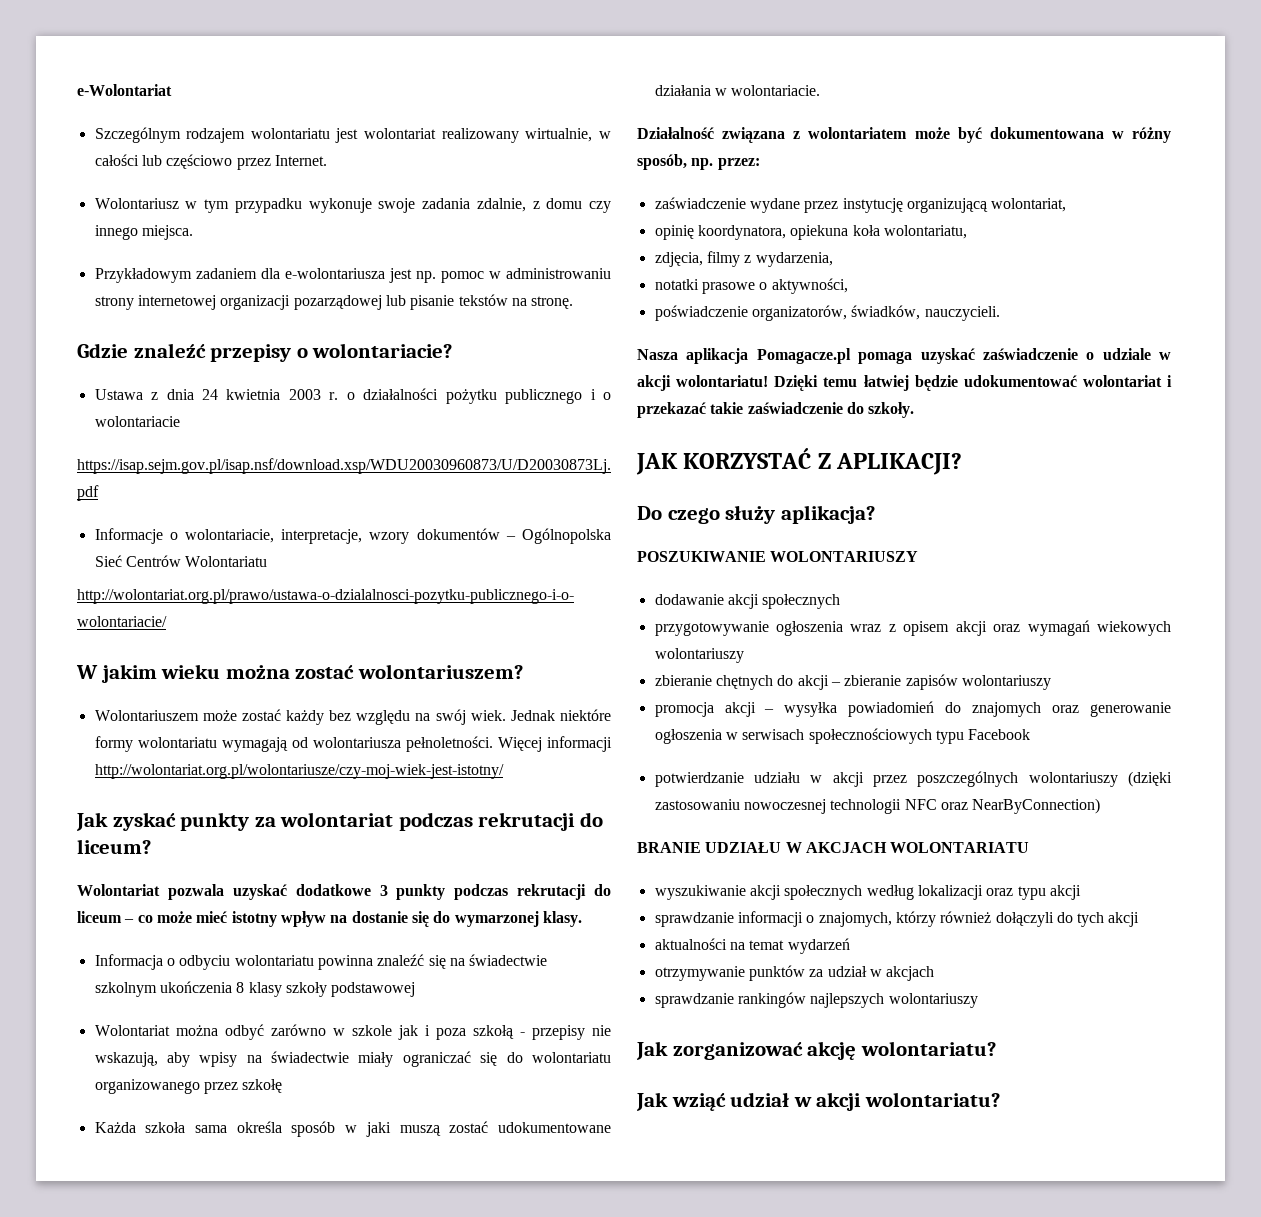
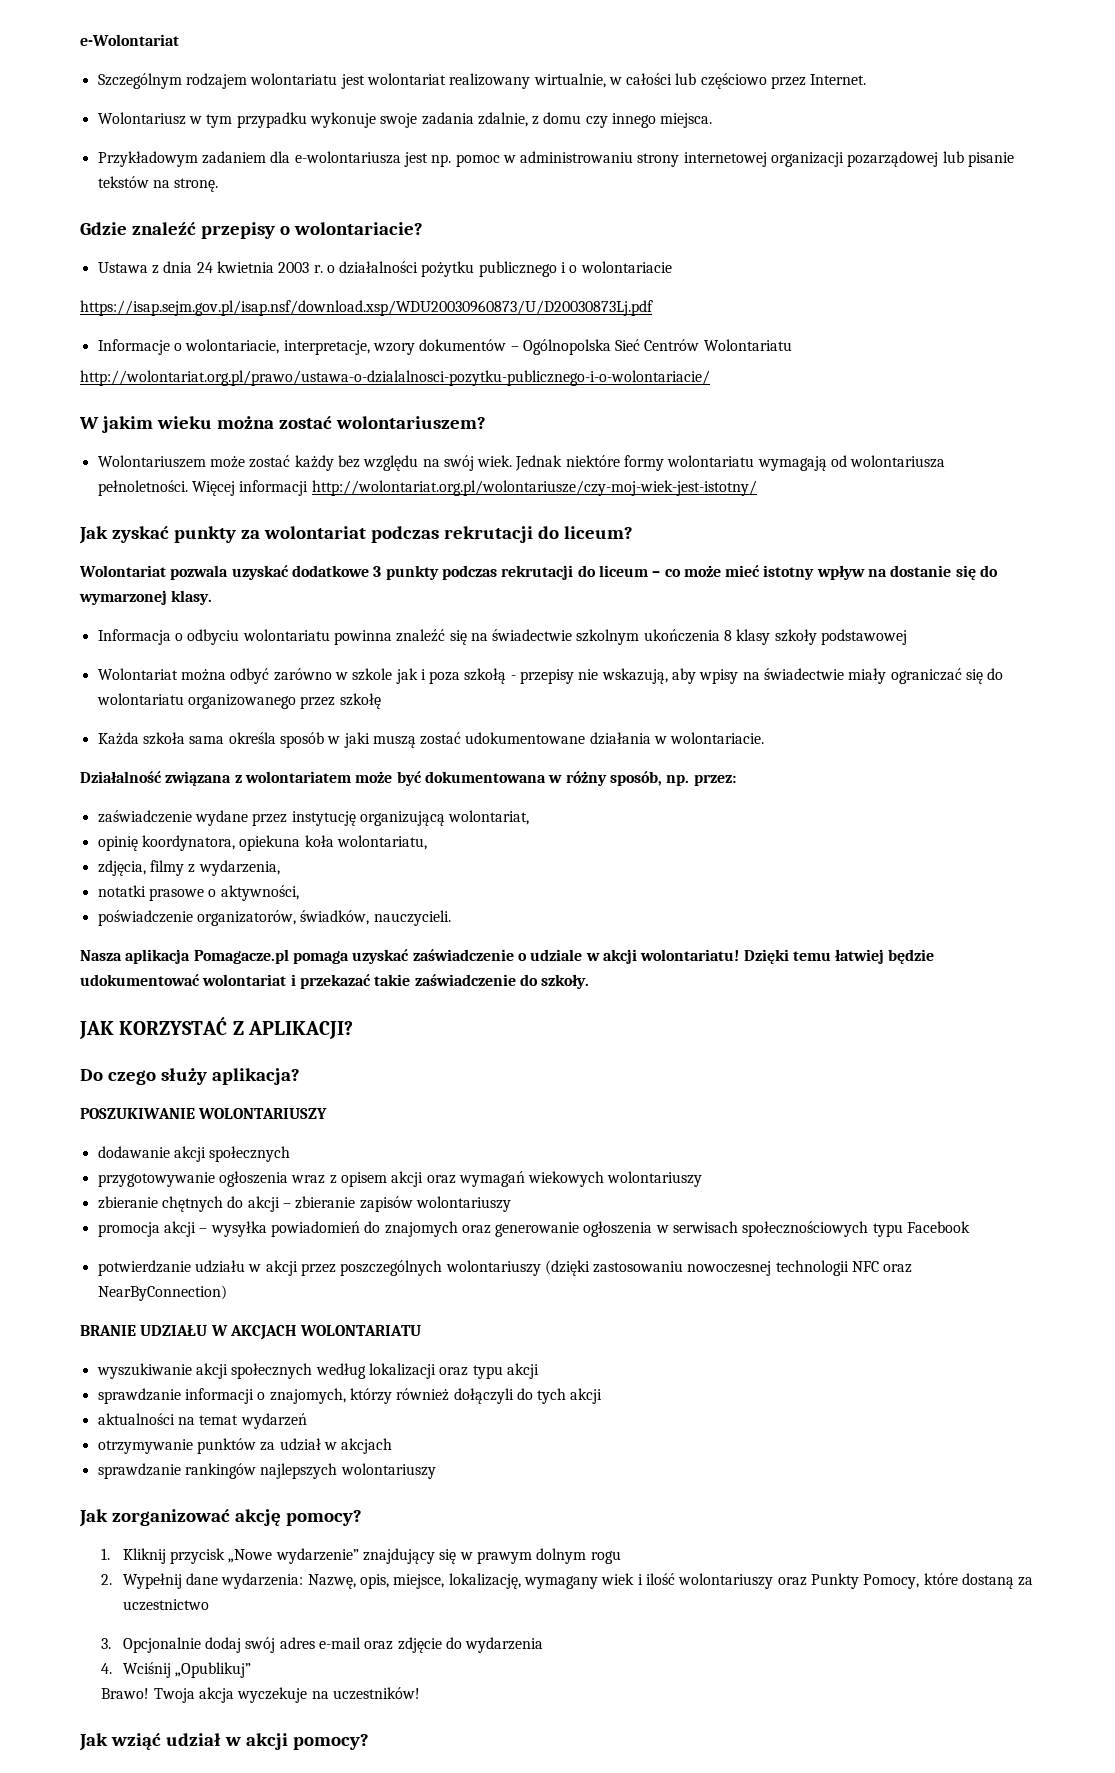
[860,1041,996,1056] wolontariatu? -> [285,1510,362,1526] [101,1548,621,1564] [101,1573,1034,1589] [122,1599,209,1611] [101,1637,544,1653] [101,1662,252,1678] [101,1687,420,1703] pomocy? // 1. Kliknij przycisk „Nowe wydarzenie” znajdujący się w prawym dolnym rogu // 2. Wypełnij dane wydarzenia: Nazwę, opis, miejsce, lokalizację, wymagany wiek i ilość wolontariuszy oraz Punkty Pomocy, które dostaną za uczestnictwo // 3. Opcjonalnie dodaj swój adres e-mail oraz zdjęcie do wydarzenia // 4. Wciśnij „Opublikuj” // Brawo! Twoja akcja wyczekuje na uczestników!
[864,1092,1000,1107] wolontariatu? -> [292,1734,369,1750] pomocy?

